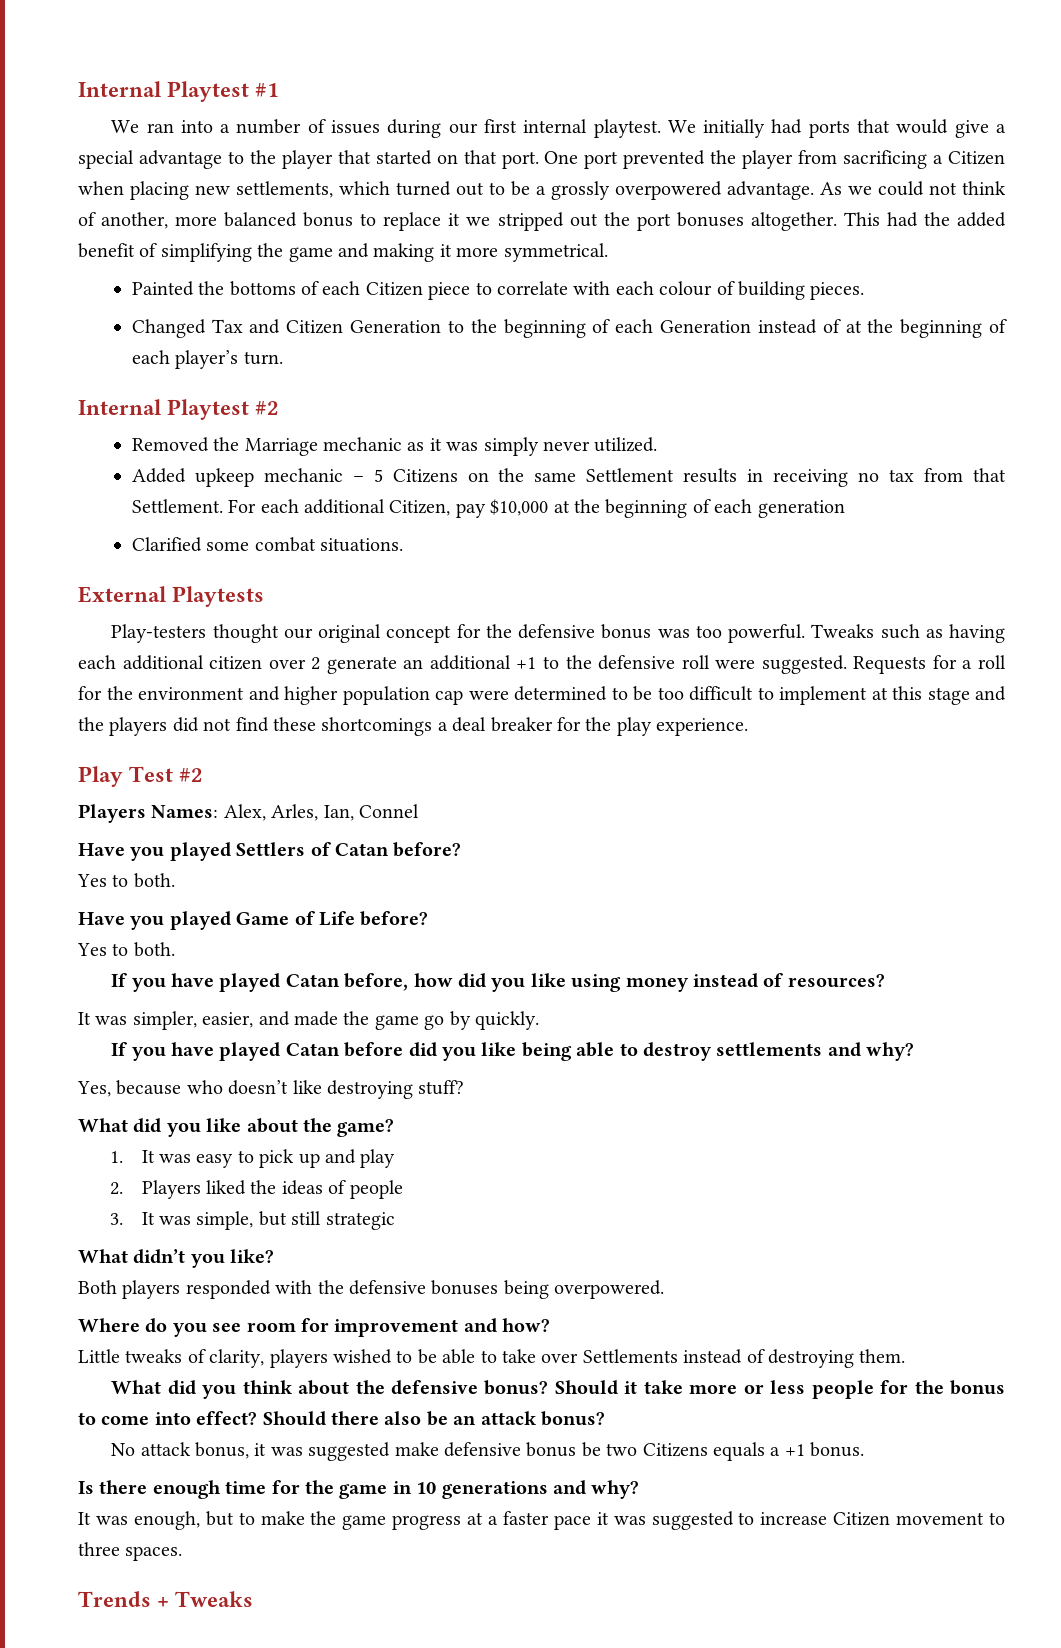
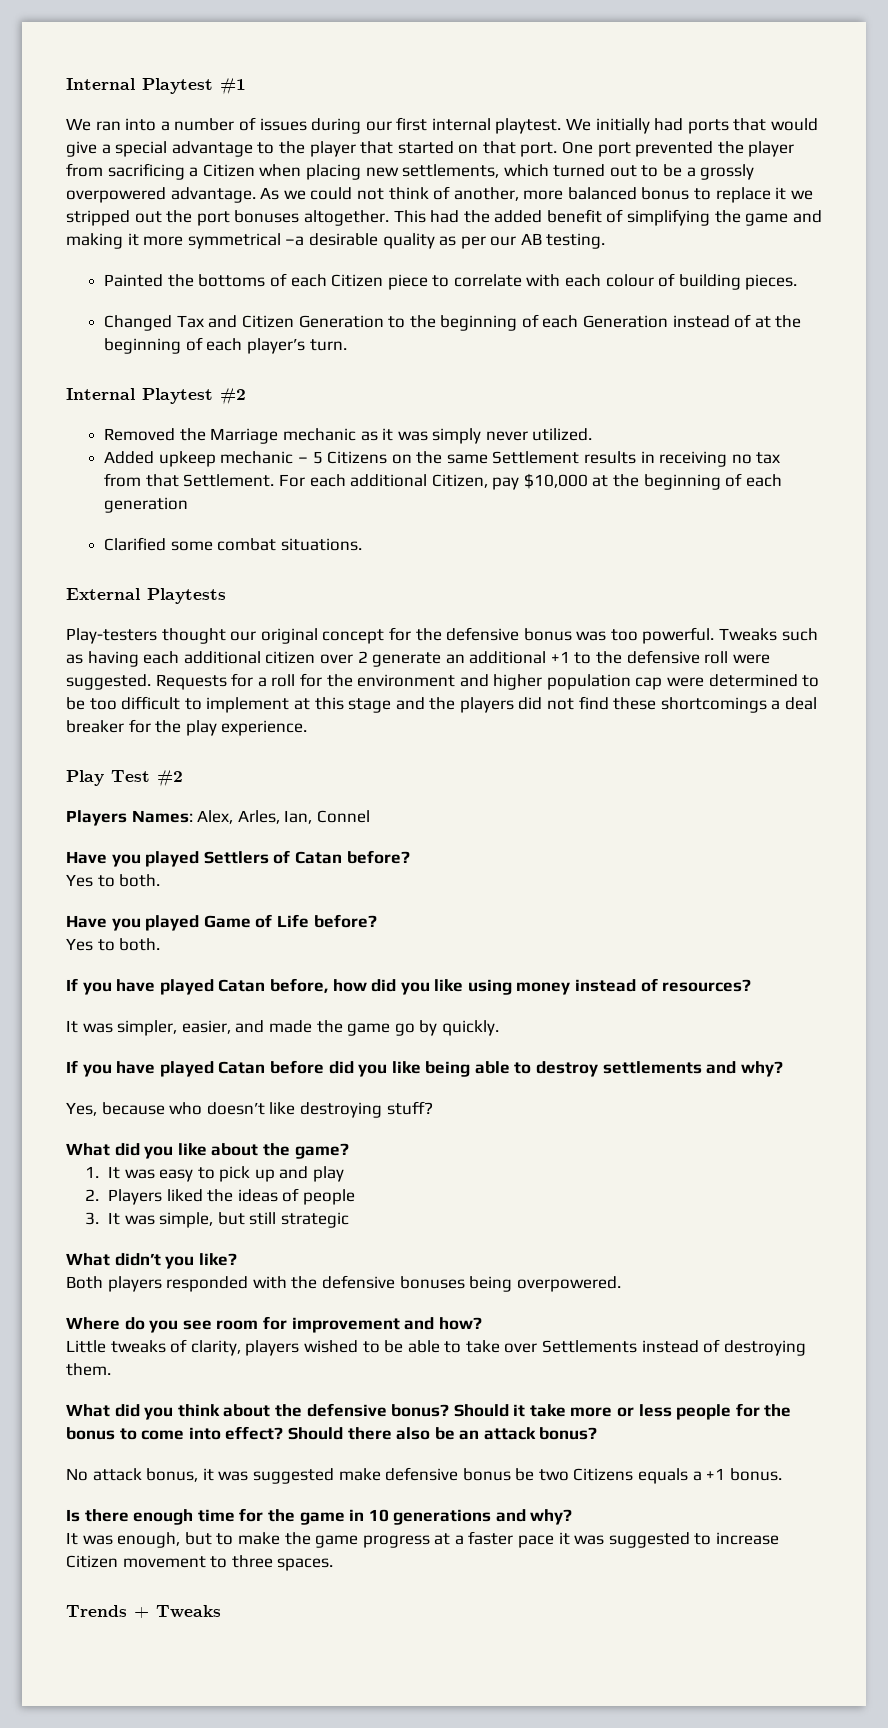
[503,243,608,262] symmetrical. -> [187,233,606,249] symmetrical –a desirable quality as per our AB testing.

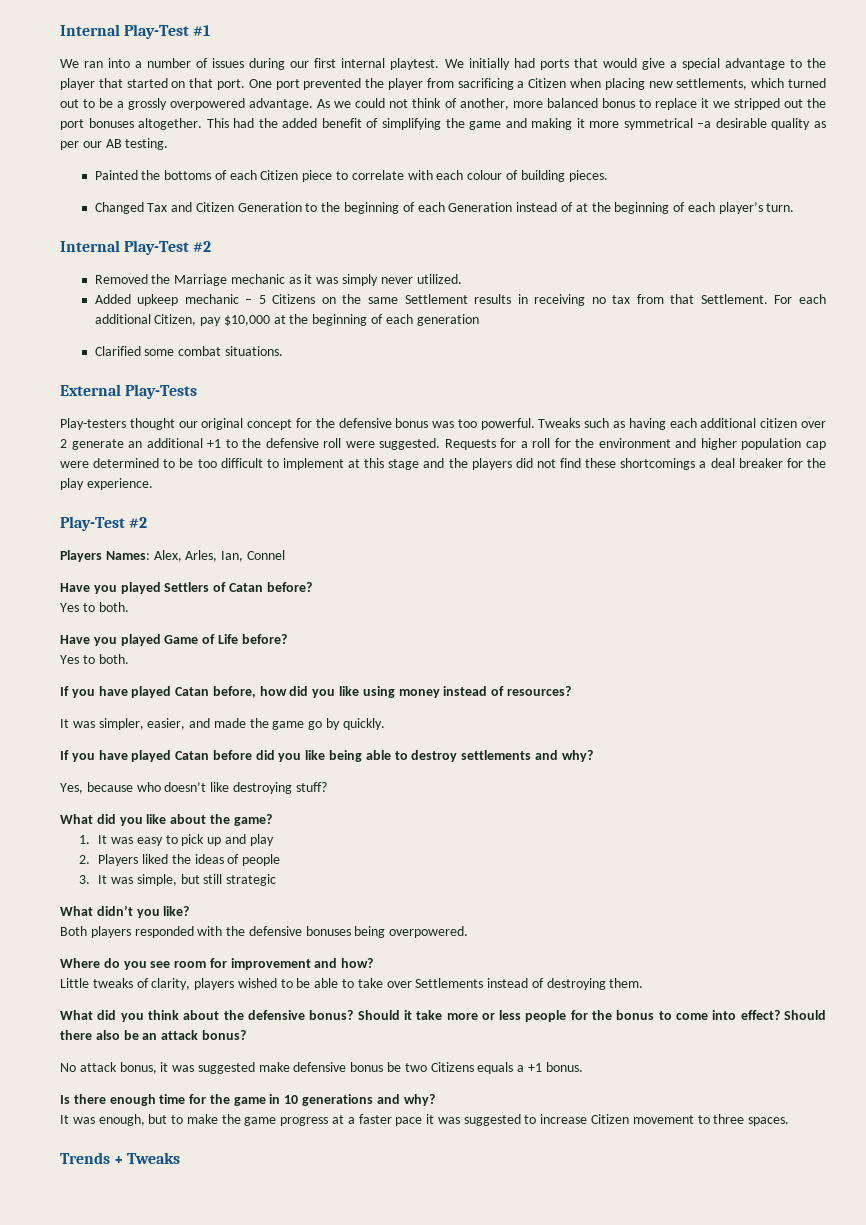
[66,78,213,94] Internal Playtest -> [60,24,190,39] Internal Play-Test
[142,388,213,404] Playtest -> [124,240,190,255] Play-Test
[147,588,226,604] Playtests -> [125,384,198,399] Play-Tests
[66,770,150,786] Play Test -> [60,516,125,531] Play-Test

